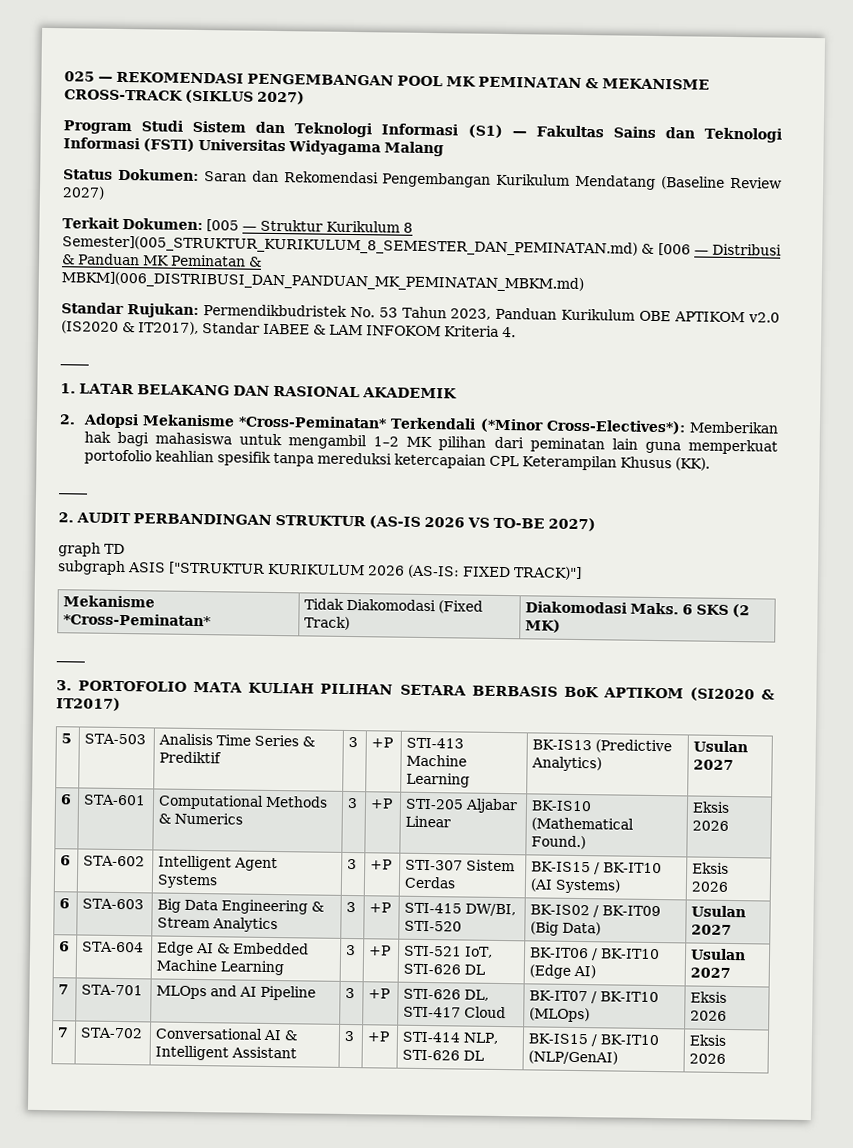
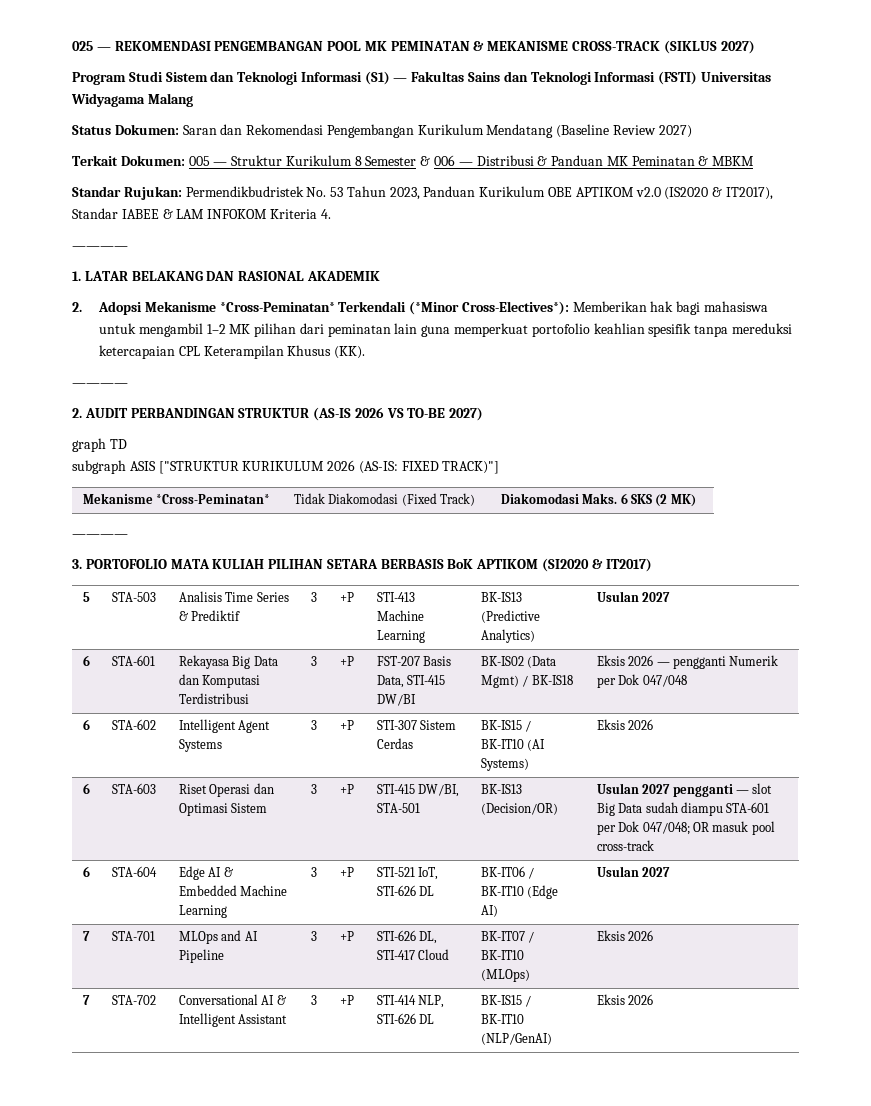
[205,219,239,232] [005 -> [188,156,210,166] 005
[62,235,691,257] Semester](005_STRUKTUR_KURIKULUM_8_SEMESTER_DAN_PEMINATAN.md) & [006 -> [365,155,456,166] Semester & 006
[61,271,584,293] MBKM](006_DISTRIBUSI_DAN_PANDUAN_MK_PEMINATAN_MBKM.md) -> [712,156,755,166] MBKM
[60,362,89,366] ____ -> [72,246,128,250] ————
[59,491,88,495] ____ -> [72,383,128,387] ————
[56,659,85,663] ____ -> [72,534,128,538] ————
[158,794,329,810] [158,812,244,825] [347,797,359,809] [370,798,394,809] [405,798,519,814] [405,815,452,828] [531,800,593,812] [531,817,635,832] [531,835,587,850] [692,801,731,813] [692,820,730,831] Computational Methods & Numerics | 3 | +P | STI-205 Aljabar Linear | BK-IS10 (Mathematical Found.) | Eksis 2026 -> [178,655,278,669] [178,674,261,688] [178,693,249,704] [310,656,317,666] [339,656,354,666] [376,656,452,666] [376,675,446,688] [376,694,416,706] [480,656,557,668] [480,675,573,688] [596,655,779,669] [596,674,687,688] Rekayasa Big Data dan Komputasi Terdistribusi | 3 | +P | FST-207 Basis Data, STI-415 DW/BI | BK-IS02 (Data Mgmt) / BK-IS18 | Eksis 2026 — pengganti Numerik per Dok 047/048
[157,898,325,915] [157,917,279,933] [346,901,357,913] [369,902,392,913] [404,902,517,917] [404,920,463,932] [530,904,662,918] [530,921,602,936] [691,905,747,918] [691,924,733,936] Big Data Engineering & Stream Analytics | 3 | +P | STI-415 DW/BI, STI-520 | BK-IS02 / BK-IT09 (Big Data) | Usulan 2027 -> [178,783,274,797] [178,803,268,816] [310,784,317,794] [339,784,354,794] [376,784,460,797] [376,803,420,813] [480,784,522,794] [480,803,558,815] [596,783,773,797] [596,802,770,816] [596,821,775,835] [596,840,654,851] Riset Operasi dan Optimasi Sistem | 3 | +P | STI-415 DW/BI, STA-501 | BK-IS13 (Decision/OR) | Usulan 2027 pengganti — slot Big Data sudah diampu STA-601 per Dok 047/048; OR masuk pool cross-track

